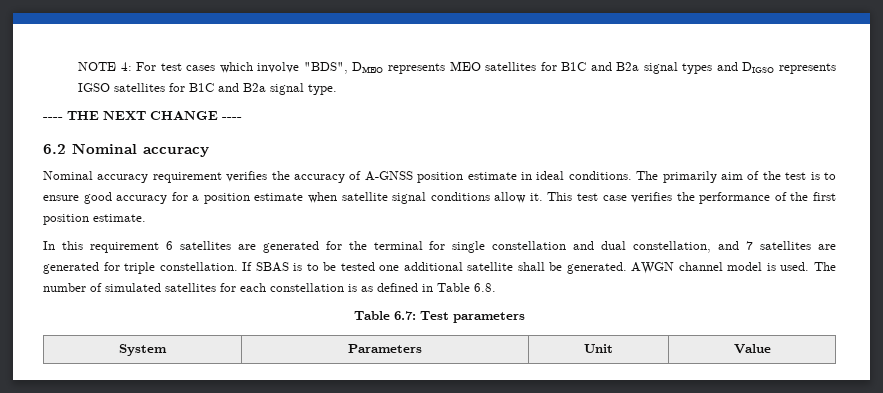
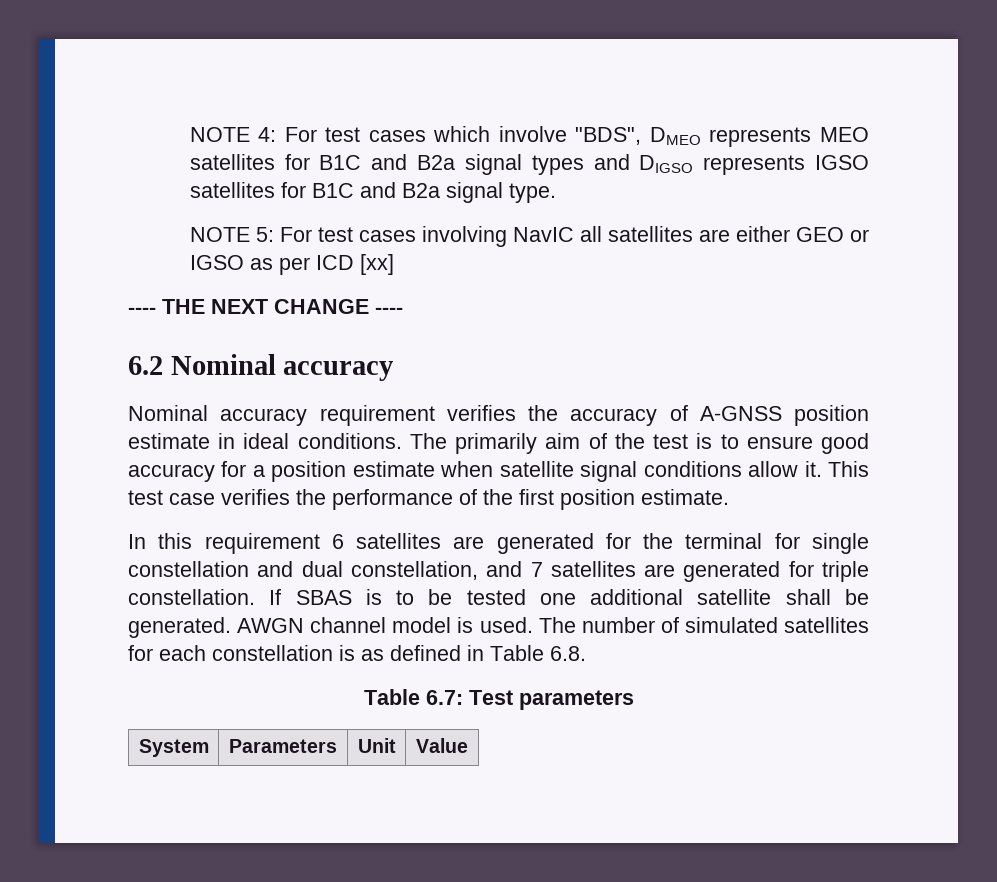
(338, 89) none -> [189,226,869,247] [189,254,394,275] // NOTE 5: For test cases involving NavIC all satellites are either GEO or IGSO as per ICD [xx]

